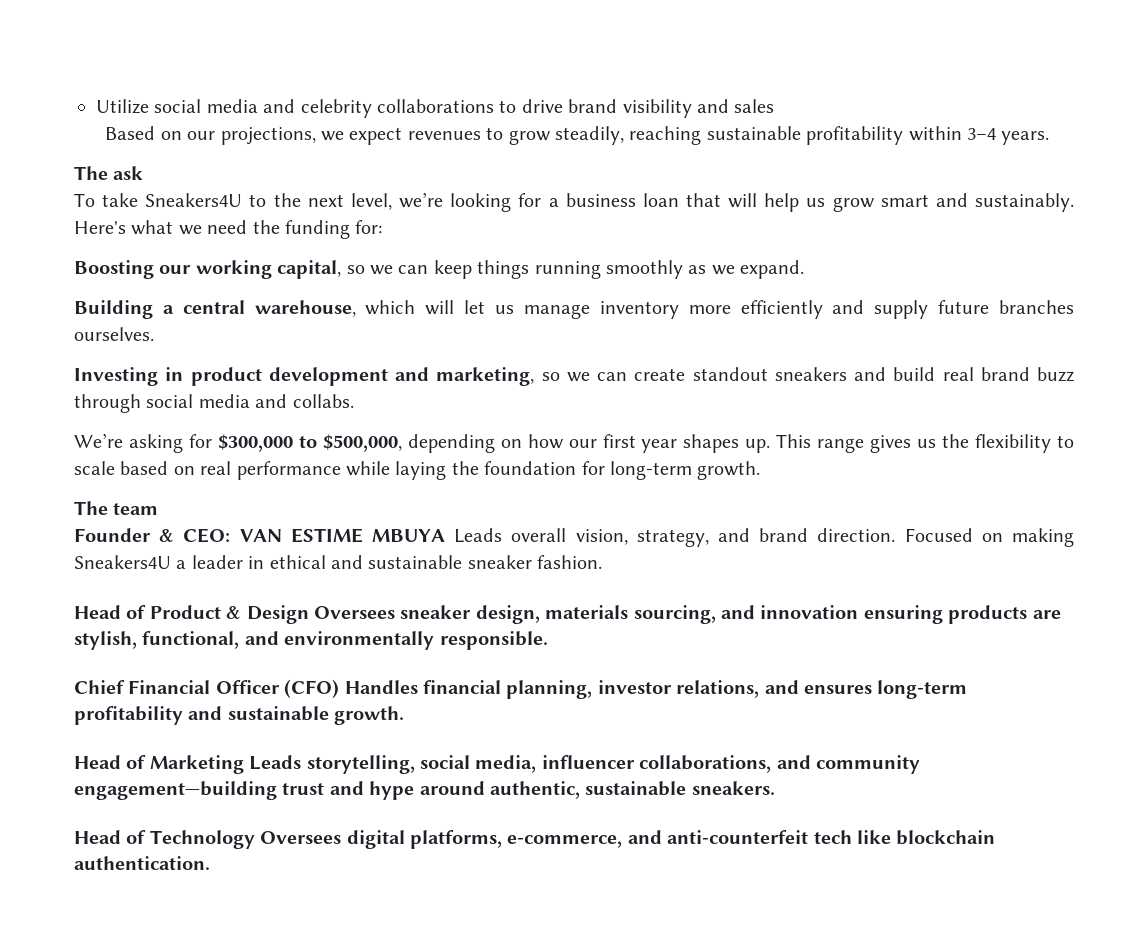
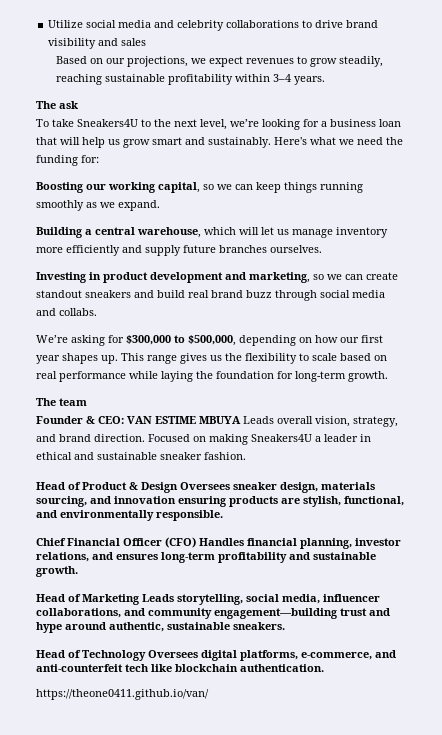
(210, 863) none -> [36,689,209,700] // https://theone0411.github.io/van/

